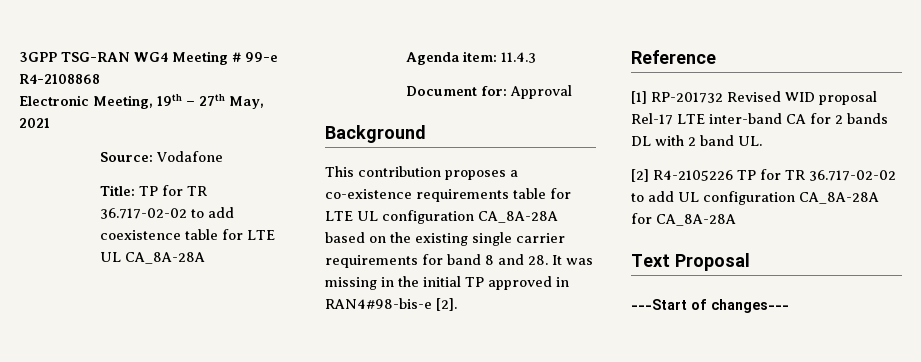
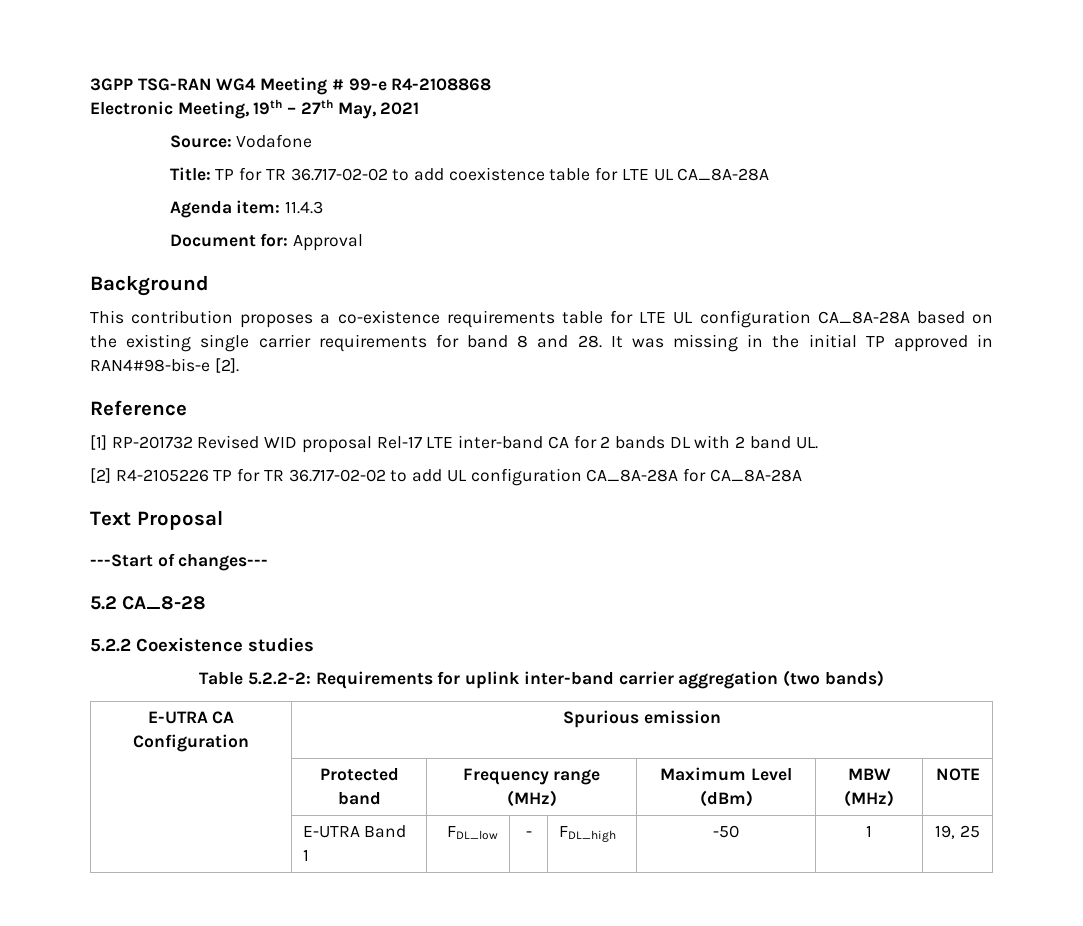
(789, 306) none -> [90,596,207,610] [90,637,314,652] [199,670,884,689] [147,711,235,724] [133,734,249,752] [563,710,721,728] [319,768,399,781] [337,792,381,805] [462,768,601,785] [506,790,557,807] [660,767,792,781] [699,790,753,807] [847,768,891,780] [844,790,894,807] [935,768,980,781] [302,825,407,838] [302,849,309,861] [447,826,499,840] [525,831,532,837] [558,826,616,842] [713,825,739,838] [866,825,872,837] [935,825,980,839] // 5.2 CA_8-28 // 5.2.2 Coexistence studies // Table 5.2.2-2: Requirements for uplink inter-band carrier aggregation (two bands) // E-UTRA CA Configuration | Spurious emission // | Protected band | Frequency range (MHz) | Maximum Level (dBm) | MBW (MHz) | NOTE // | E-UTRA Band 1 | FDL_low | - | FDL_high | -50 | 1 | 19, 25

